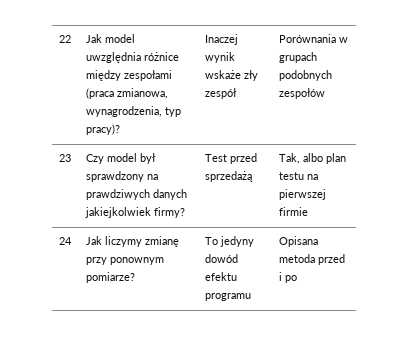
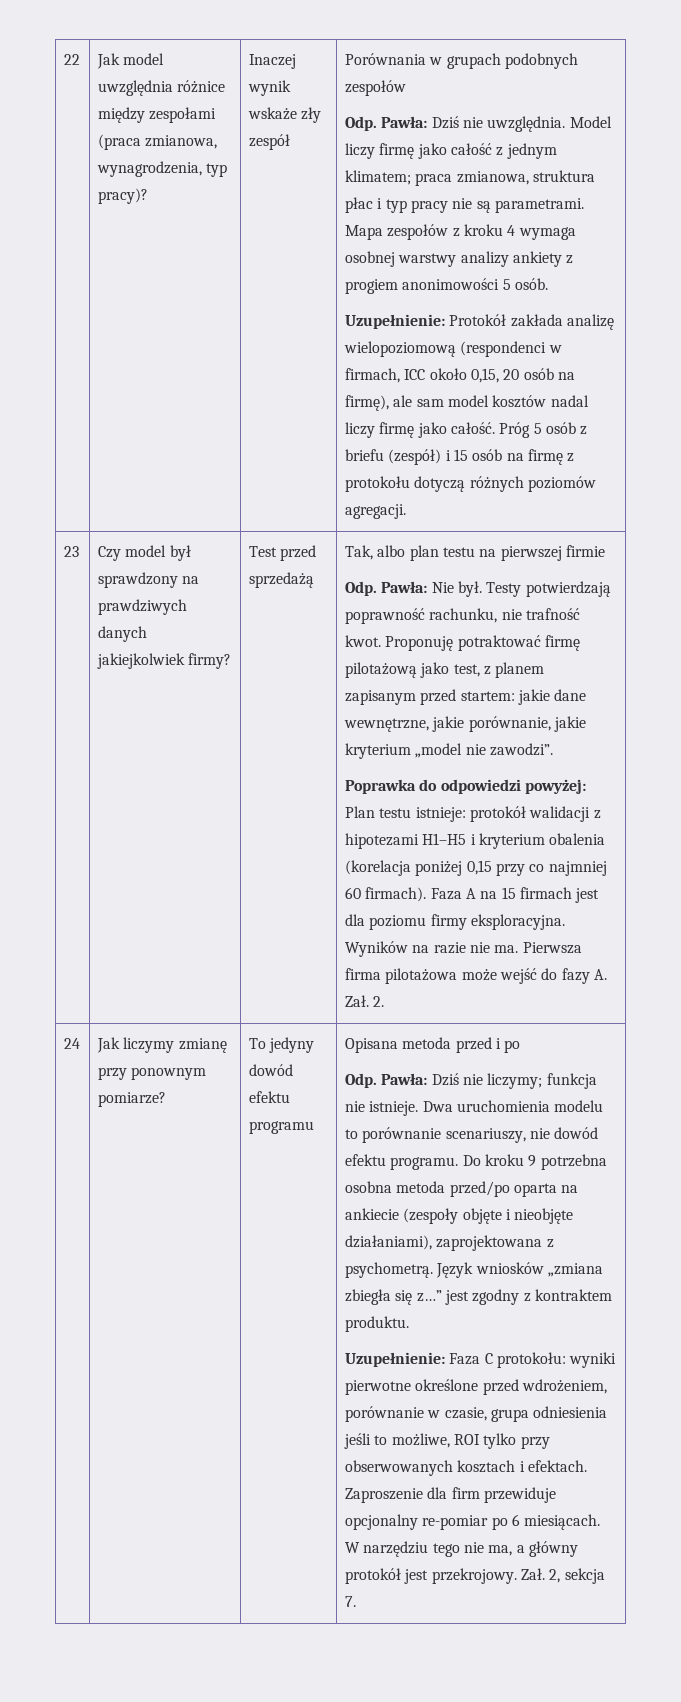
(326, 93) none -> [344,116,612,132] [344,143,557,159] [344,170,595,186] [344,197,584,213] [344,224,576,240] [344,251,574,267] [344,278,548,294] [344,314,614,330] [343,341,562,357] [344,368,575,383] [344,395,589,411] [344,422,588,438] [344,449,575,465] [344,476,596,492] [344,504,406,519] // Odp. Pawła: Dziś nie uwzględnia. Model liczy firmę jako całość z jednym klimatem; praca zmianowa, struktura płac i typ pracy nie są parametrami. Mapa zespołów z kroku 4 wymaga osobnej warstwy analizy ankiety z progiem anonimowości 5 osób. // Uzupełnienie: Protokół zakłada analizę wielopoziomową (respondenci w firmach, ICC około 0,15, 20 osób na firmę), ale sam model kosztów nadal liczy firmę jako całość. Próg 5 osób z briefu (zespół) i 15 osób na firmę z protokołu dotyczą różnych poziomów agregacji.
(309, 211) none -> [344,581,611,597] [344,608,580,624] [344,635,580,651] [344,662,545,678] [344,689,587,705] [343,716,586,732] [344,743,553,759] [344,779,586,794] [344,806,601,822] [344,833,606,849] [344,860,607,876] [344,887,600,903] [344,914,565,930] [344,941,582,957] [344,968,607,984] [344,995,385,1007] // Odp. Pawła: Nie był. Testy potwierdzają poprawność rachunku, nie trafność kwot. Proponuję potraktować firmę pilotażową jako test, z planem zapisanym przed startem: jakie dane wewnętrzne, jakie porównanie, jakie kryterium „model nie zawodzi”. // Poprawka do odpowiedzi powyżej: Plan testu istnieje: protokół walidacji z hipotezami H1–H5 i kryterium obalenia (korelacja poniżej 0,15 przy co najmniej 60 firmach). Faza A na 15 firmach jest dla poziomu firmy eksploracyjna. Wyników na razie nie ma. Pierwsza firma pilotażowa może wejść do fazy A. Zał. 2.
(298, 279) none -> [344,1073,597,1089] [344,1100,604,1116] [344,1127,599,1143] [344,1154,607,1170] [344,1181,579,1197] [344,1208,574,1224] [344,1235,554,1251] [344,1262,603,1278] [344,1289,612,1305] [344,1316,409,1332] [344,1352,617,1368] [344,1379,607,1395] [344,1406,608,1422] [343,1433,550,1449] [344,1460,587,1476] [344,1487,556,1503] [344,1514,601,1530] [344,1541,578,1557] [344,1568,605,1584] [344,1596,356,1607] // Odp. Pawła: Dziś nie liczymy; funkcja nie istnieje. Dwa uruchomienia modelu to porównanie scenariuszy, nie dowód efektu programu. Do kroku 9 potrzebna osobna metoda przed/po oparta na ankiecie (zespoły objęte i nieobjęte działaniami), zaprojektowana z psychometrą. Język wniosków „zmiana zbiegła się z…” jest zgodny z kontraktem produktu. // Uzupełnienie: Faza C protokołu: wyniki pierwotne określone przed wdrożeniem, porównanie w czasie, grupa odniesienia jeśli to możliwe, ROI tylko przy obserwowanych kosztach i efektach. Zaproszenie dla firm przewiduje opcjonalny re-pomiar po 6 miesiącach. W narzędziu tego nie ma, a główny protokół jest przekrojowy. Zał. 2, sekcja 7.

